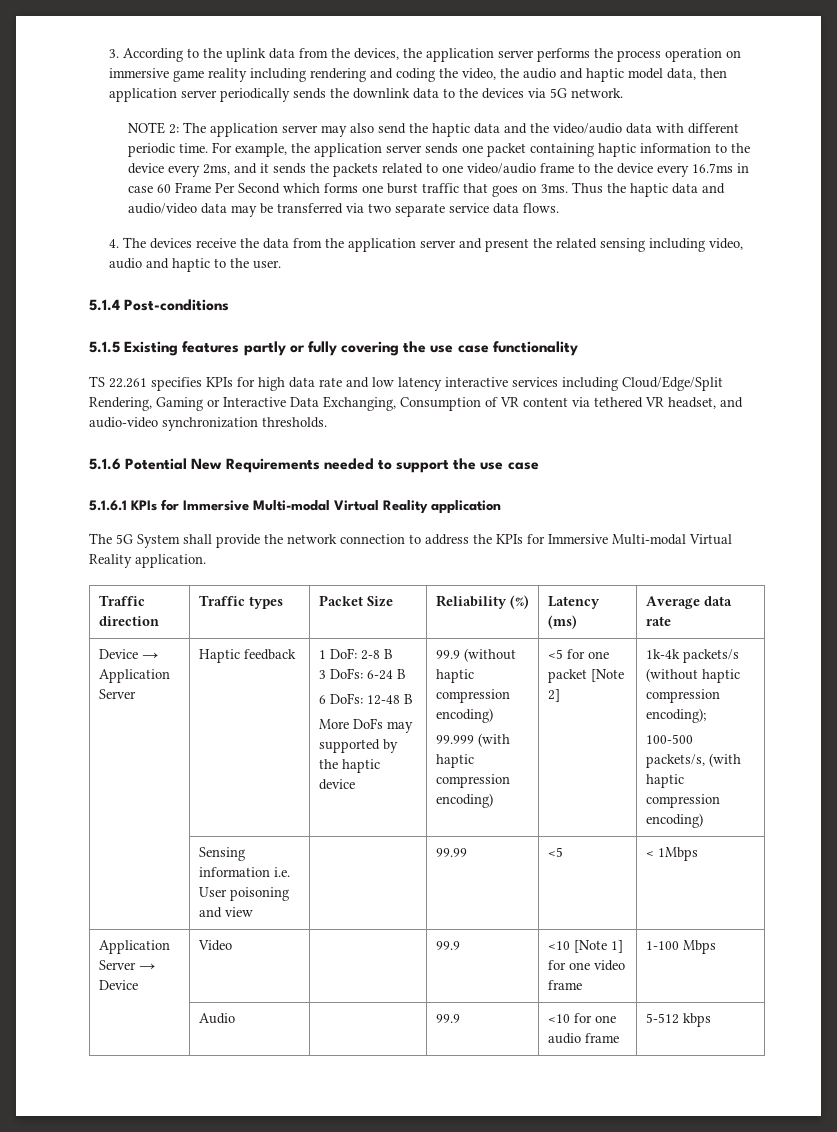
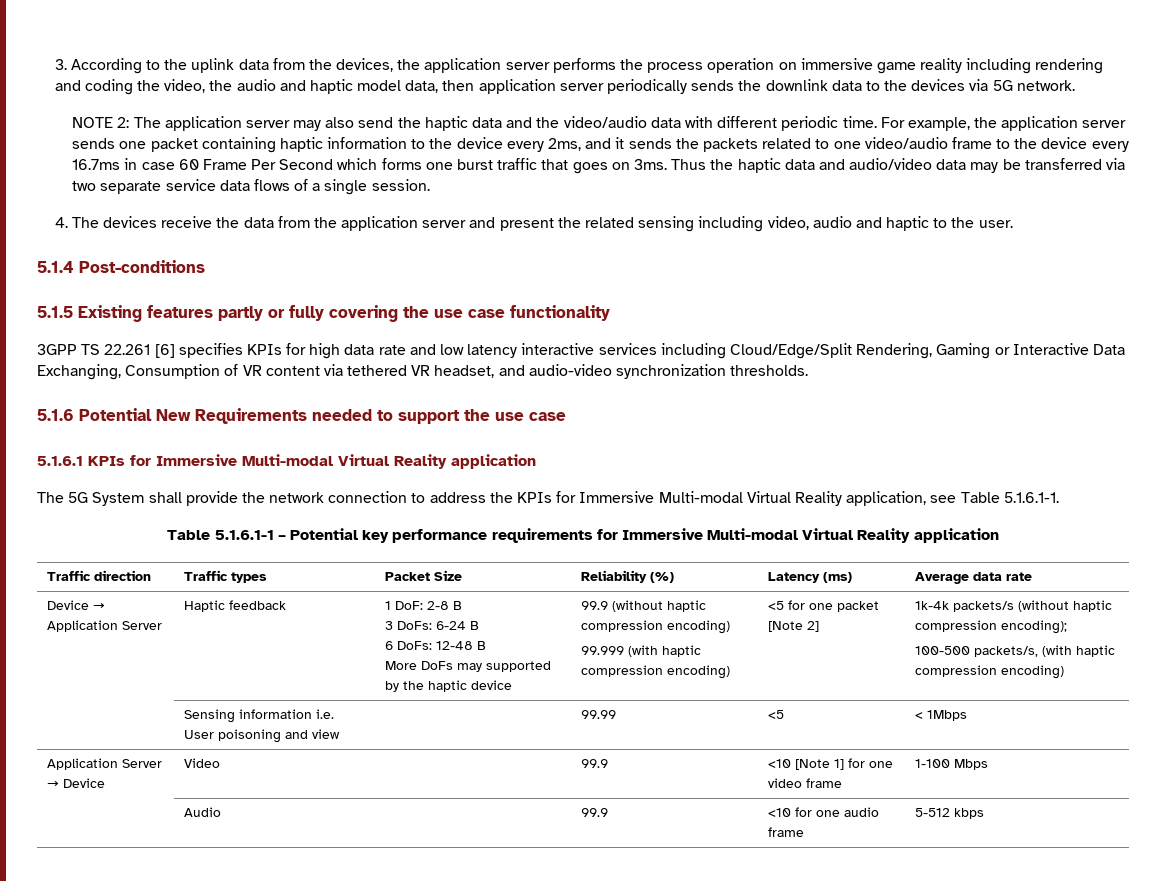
[523,203,560,213] flows. -> [253,179,430,195] flows of a single session.
(578, 348) none -> [37,344,77,355] 3GPP
(147, 383) none -> [154,344,175,358] [6]
[135,554,206,568] application. -> [846,491,1059,506] [167,528,999,543] application, see Table 5.1.6.1-1. // Table 5.1.6.1-1 – Potential key performance requirements for Immersive Multi-modal Virtual Reality application

